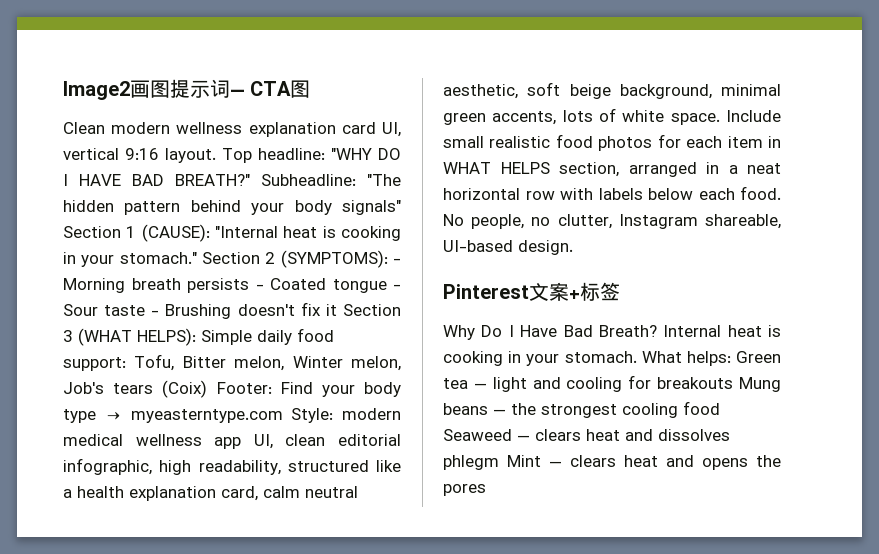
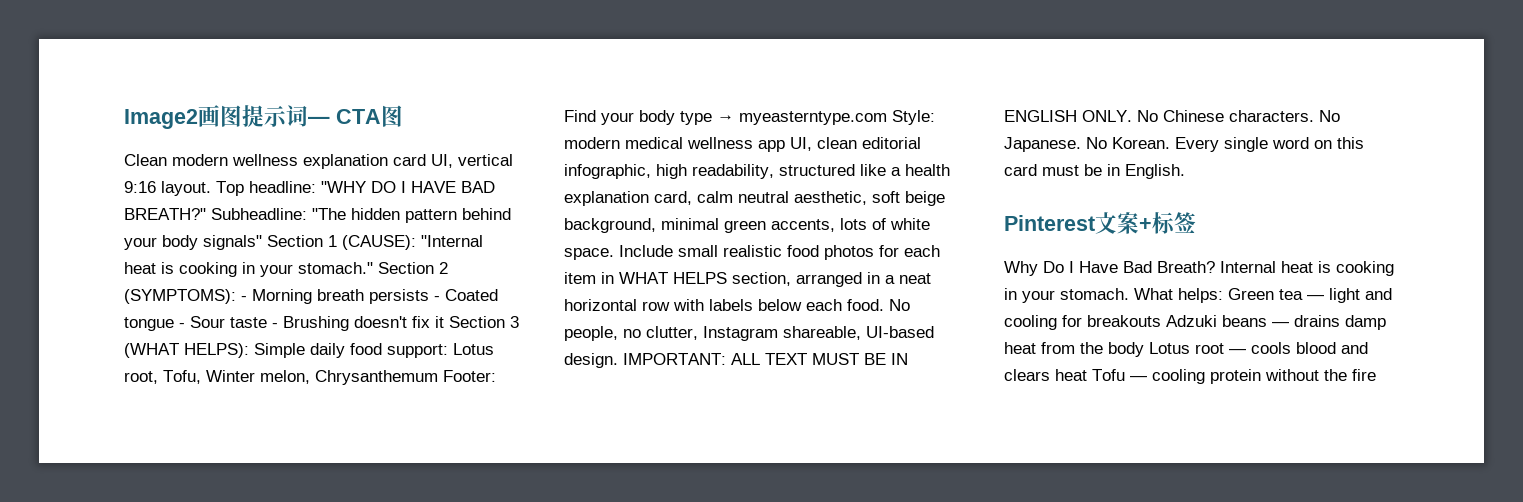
[134,354,401,371] [63,380,208,398] Tofu, Bitter melon, Winter melon, Job's tears (Coix) -> [453,343,494,355] [124,370,438,385] Lotus root, Tofu, Winter melon, Chrysanthemum
(573, 247) none -> [623,353,908,365] [1004,110,1340,122] [1004,137,1364,152] [1004,164,1185,179] IMPORTANT: ALL TEXT MUST BE IN ENGLISH ONLY. No Chinese characters. No Japanese. No Korean. Every single word on this card must be in English.
[739,377,781,392] Mung -> [1166,315,1217,327] Adzuki
[511,401,720,418] [443,429,730,441] [443,455,781,470] [443,484,486,496] the strongest cooling food Seaweed — clears heat and dissolves phlegm Mint — clears heat and opens the pores -> [1294,315,1386,330] [1004,342,1368,357] [1004,369,1376,384] drains damp heat from the body Lotus root — cools blood and clears heat Tofu — cooling protein without the fire

